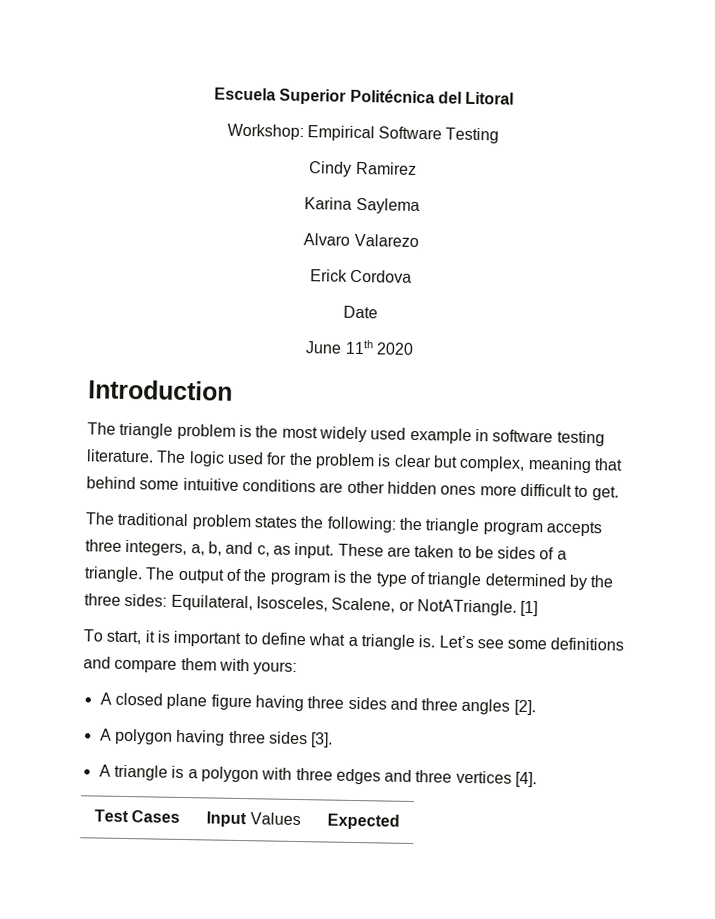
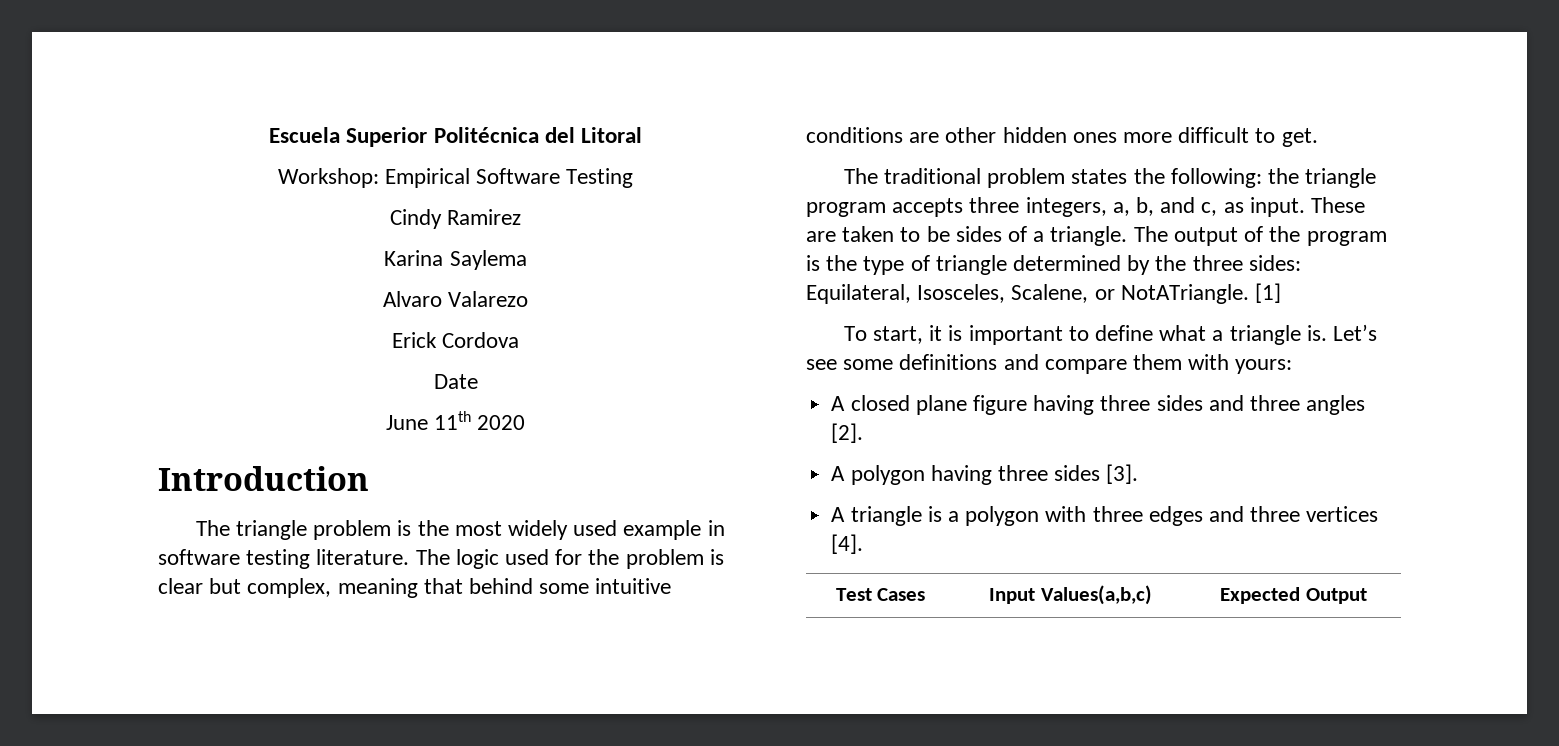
[249,812,301,826] Values -> [1040,585,1152,605] Values(a,b,c)
(400, 821) none -> [1305,588,1367,604] Output

